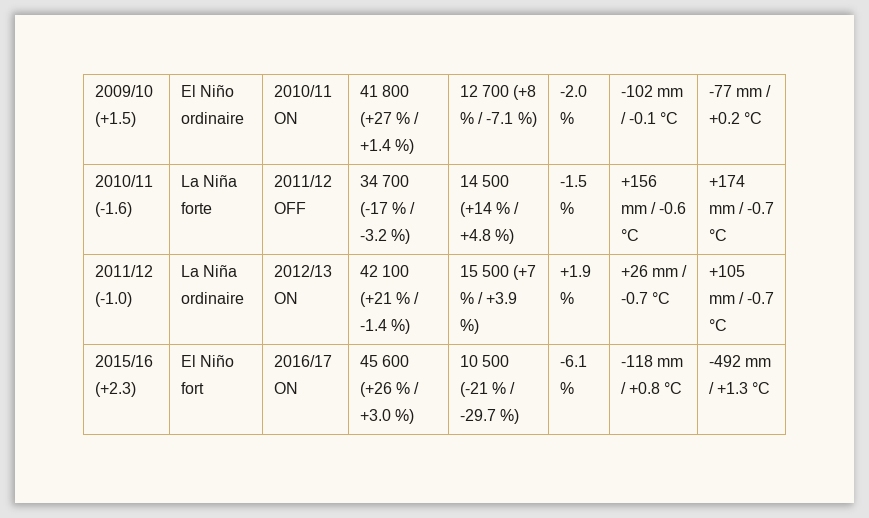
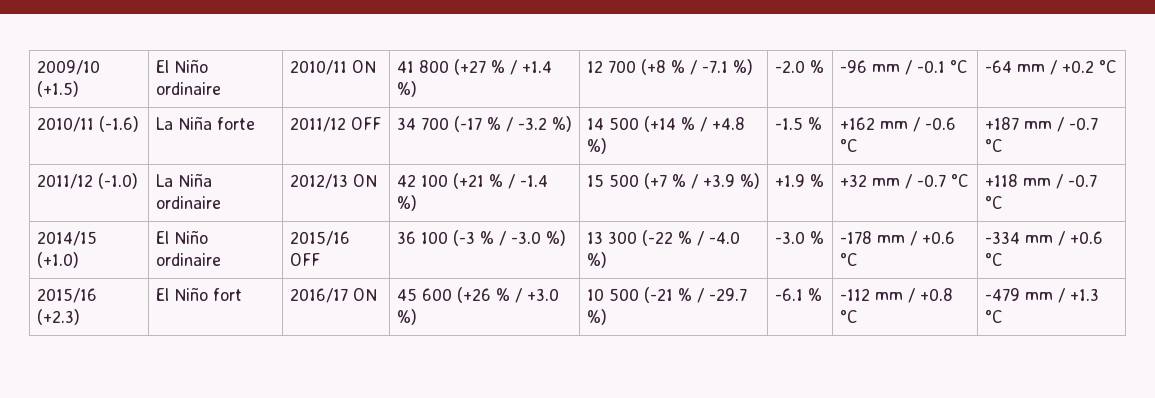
[620,85,653,97] -102 -> [839,60,867,73] -96
[708,85,732,97] -77 -> [984,60,1012,73] -64
[620,175,657,187] +156 -> [839,117,875,130] +162
[708,175,745,187] +174 -> [984,117,1019,130] +187
[620,265,648,277] +26 -> [839,174,867,187] +32
[708,265,745,277] [708,292,775,304] [708,319,727,331] +105 mm / -0.7 °C -> [984,174,1097,189] [984,195,1002,209] [36,231,97,246] [36,252,79,268] [155,230,208,244] [155,253,221,266] [289,231,350,246] [289,253,320,266] [396,230,566,246] [586,230,740,246] [586,252,607,268] [774,231,824,244] [839,231,955,246] [839,252,857,266] [984,231,1103,246] [984,252,1002,266] +118 mm / -0.7 °C // 2014/15 (+1.0) | El Niño ordinaire | 2015/16 OFF | 36 100 (-3 % / -3.0 %) | 13 300 (-22 % / -4.0 %) | -3.0 % | -178 mm / +0.6 °C | -334 mm / +0.6 °C
[620,355,653,367] -118 -> [839,288,870,301] -112
[708,355,741,367] -492 -> [984,288,1020,301] -479

